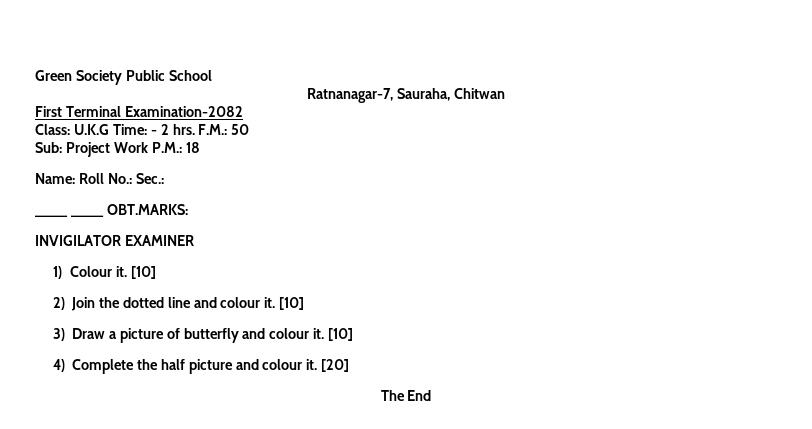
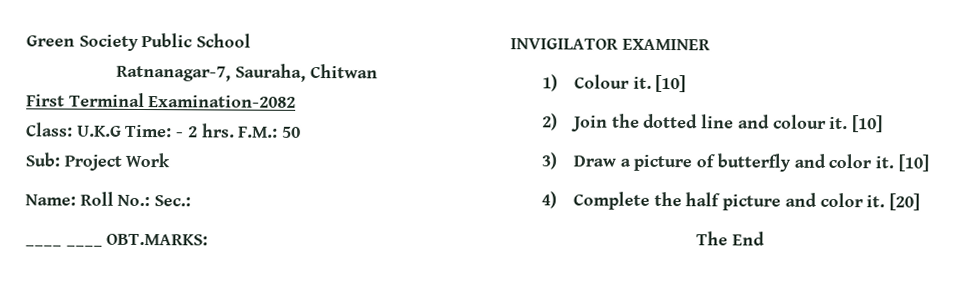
[151,142,200,153] P.M.: 18 -> (171, 160) none
[269,328,310,339] colour -> [828,153,873,169] color
[262,359,303,370] colour -> [819,192,864,208] color

